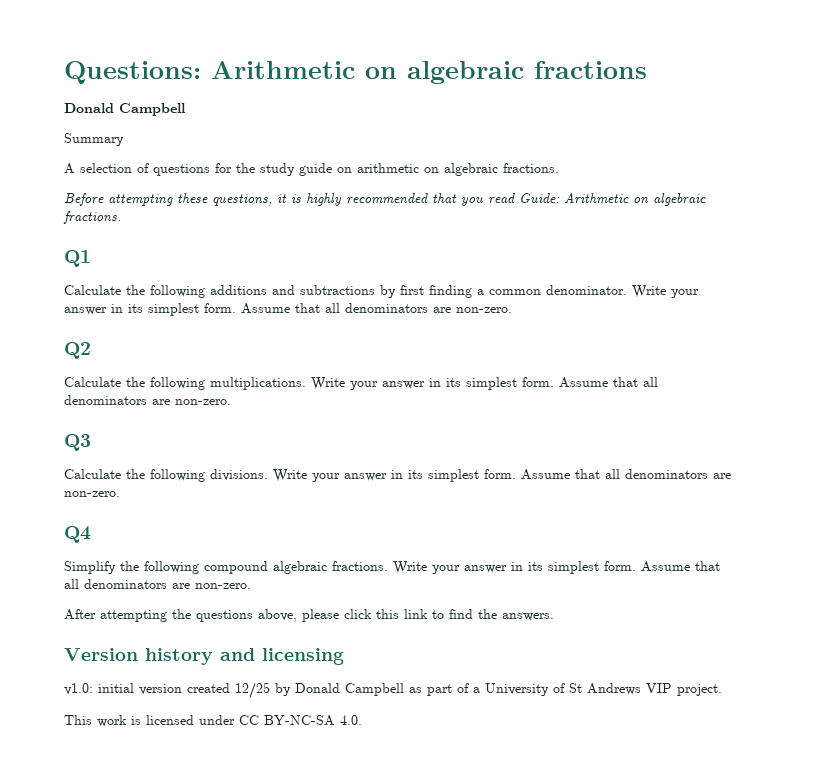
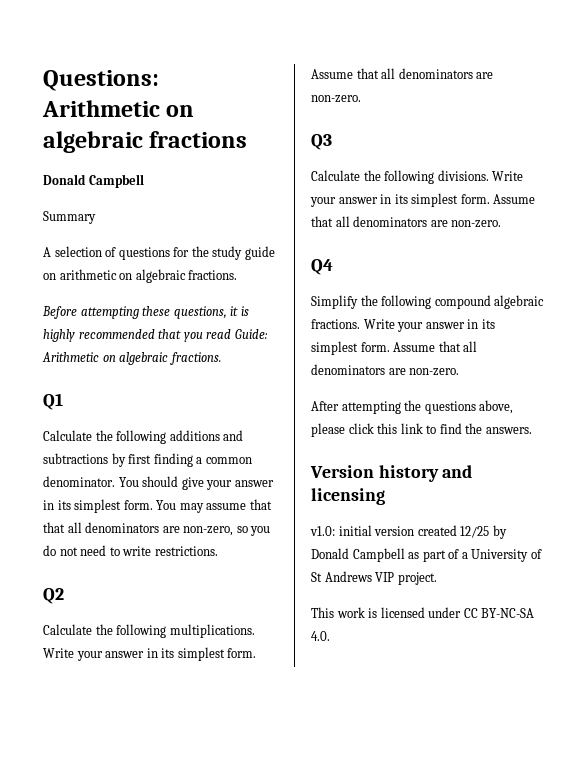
[632,285,699,298] [64,303,512,316] Write your answer in its simplest form. Assume that all denominators are non-zero. -> [118,476,274,490] [43,499,272,513] [43,522,271,536] [43,545,218,556] You should give your answer in its simplest form. You may assume that that all denominators are non-zero, so you do not need to write restrictions.

